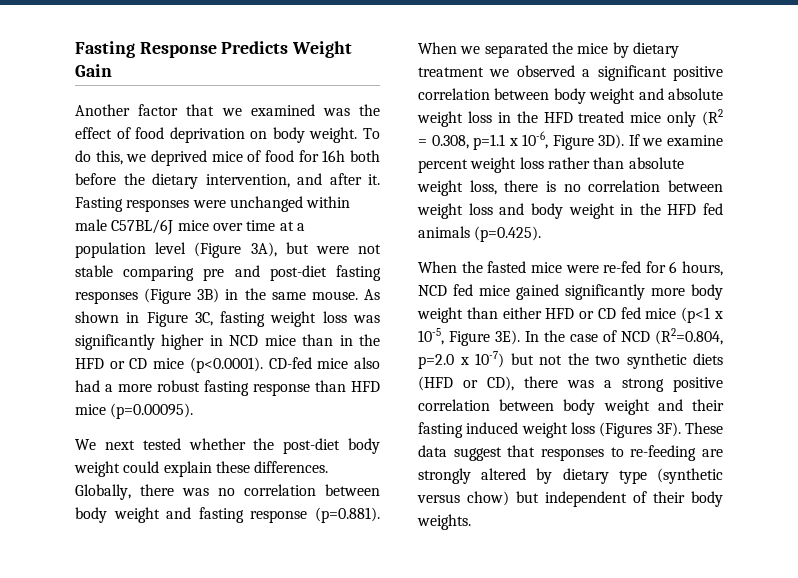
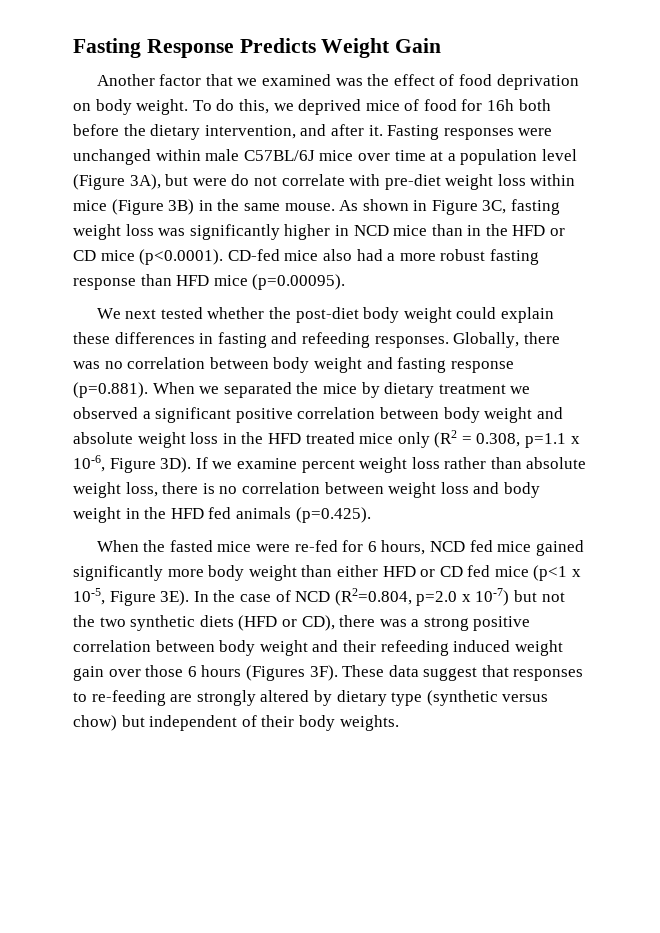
[357,244,381,254] [75,265,381,281] [75,291,138,304] not stable comparing pre and post-diet fasting responses -> [231,174,576,190] [73,200,107,211] do not correlate with pre-diet weight loss within mice
[254,461,329,473] differences. -> [114,332,449,348] differences in fasting and refeeding responses.
[418,422,463,438] fasting -> [380,640,449,656] refeeding
[571,422,595,434] loss -> [73,665,242,681] gain over those 6 hours

